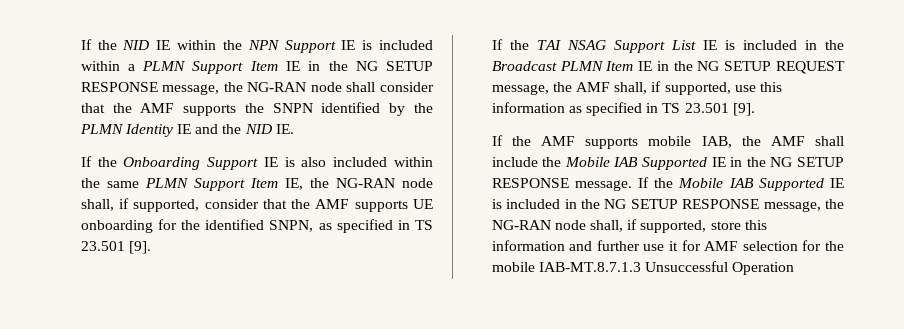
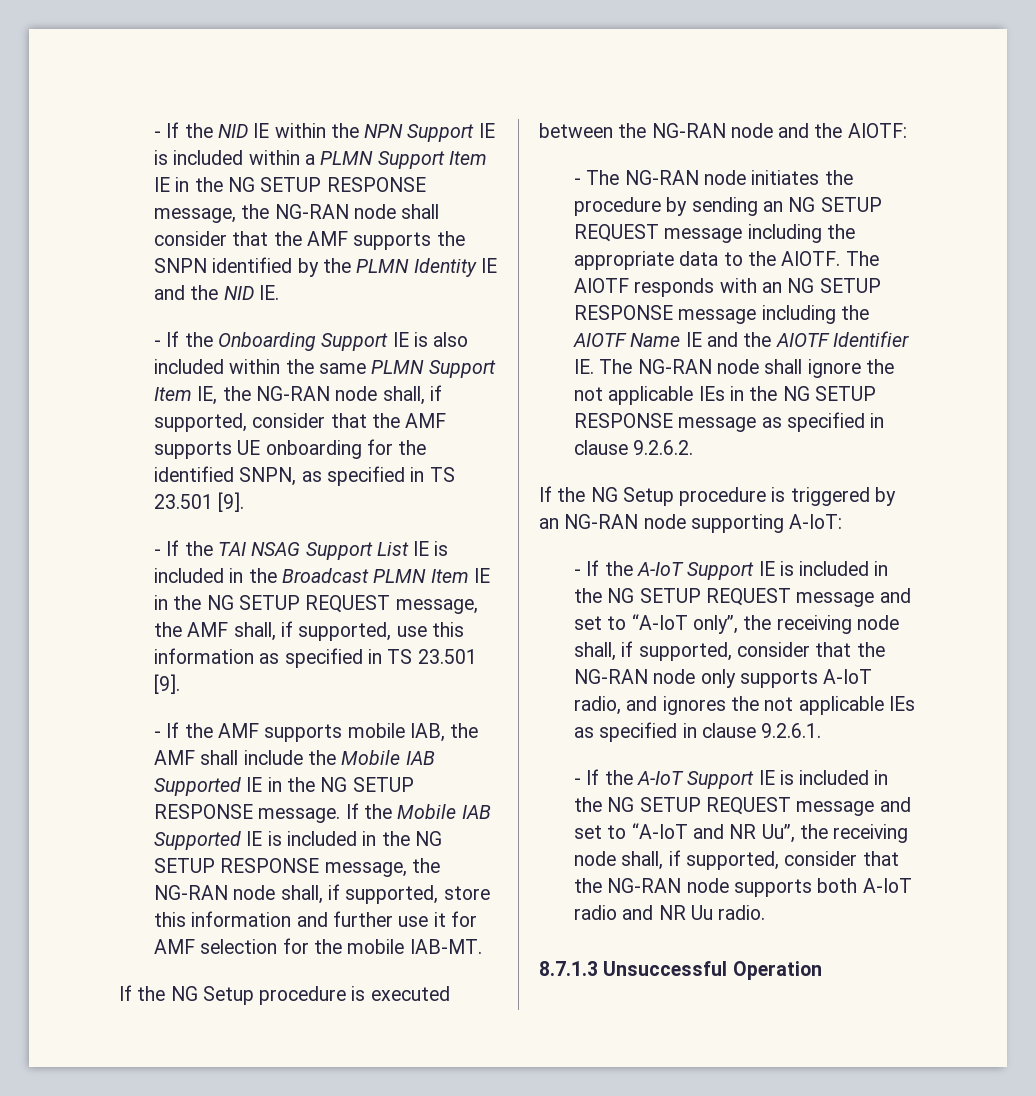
(80, 44) none -> [154,131,162,138] -
(294, 129) none -> [154,340,162,347] -
(151, 247) none -> [154,549,162,556] -
(755, 109) none -> [154,731,162,738] -
[538,262,641,272] IAB-MT.8.7.1.3 -> [409,939,482,954] [119,985,450,1005] [539,123,907,138] [574,170,853,185] [574,197,882,216] [574,224,856,243] [574,251,879,270] [574,278,881,297] [574,305,870,324] [573,331,909,347] [574,359,894,378] [574,386,876,405] [574,412,885,432] [574,440,694,455] [539,486,896,506] [539,514,843,533] [574,560,889,580] [574,588,911,607] [574,614,899,634] [574,641,885,661] [574,669,873,688] [574,696,915,715] [574,722,822,742] [574,769,889,789] [574,797,911,816] [574,823,909,843] [574,850,899,870] [574,878,912,897] [574,905,766,920] [539,961,598,976] IAB-MT. // If the NG Setup procedure is executed between the NG-RAN node and the AIOTF: // - The NG-RAN node initiates the procedure by sending an NG SETUP REQUEST message including the appropriate data to the AIOTF. The AIOTF responds with an NG SETUP RESPONSE message including the AIOTF Name IE and the AIOTF Identifier IE. The NG-RAN node shall ignore the not applicable IEs in the NG SETUP RESPONSE message as specified in clause 9.2.6.2. // If the NG Setup procedure is triggered by an NG-RAN node supporting A-IoT: // - If the A-IoT Support IE is included in the NG SETUP REQUEST message and set to “A-IoT only”, the receiving node shall, if supported, consider that the NG-RAN node only supports A-IoT radio, and ignores the not applicable IEs as specified in clause 9.2.6.1. // - If the A-IoT Support IE is included in the NG SETUP REQUEST message and set to “A-IoT and NR Uu”, the receiving node shall, if supported, consider that the NG-RAN node supports both A-IoT radio and NR Uu radio. // 8.7.1.3

